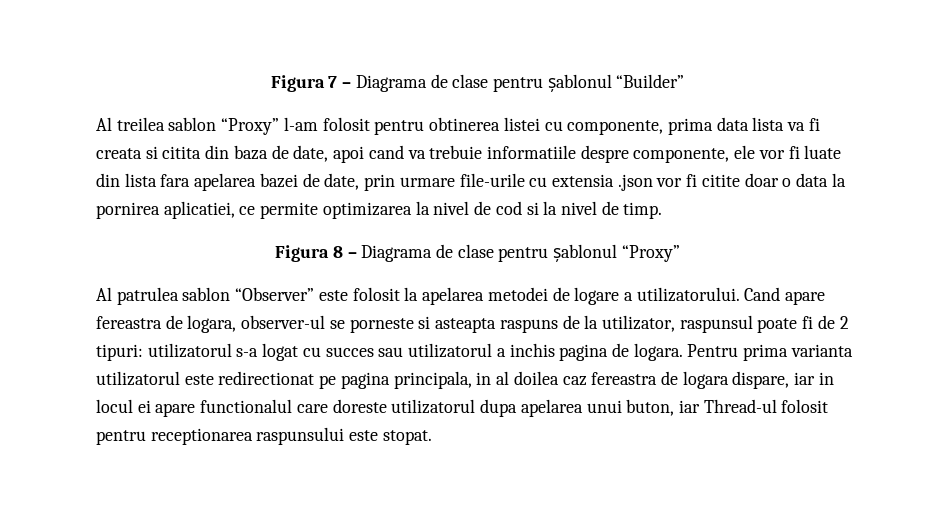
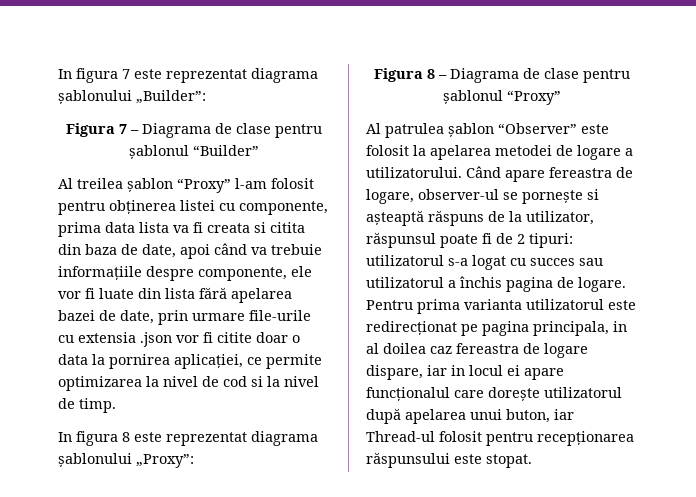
(270, 83) none -> [58,68,318,83] [58,90,206,104] In figura 7 este reprezentat diagrama șablonului „Builder”: //
[168,117,217,131] sablon -> [127,178,173,192] șablon
[429,117,501,131] obtinerea -> [109,200,176,214] obținerea
[368,145,404,159] cand -> [214,243,247,255] când
[486,145,576,159] informatiile -> [58,266,142,280] informațiile
[160,174,191,187] fara -> [199,287,227,299] fără
[163,201,235,219] aplicatiei, -> [174,354,243,369] aplicației,
(663, 210) none -> [58,431,318,446] [58,453,194,468] // In figura 8 este reprezentat diagrama șablonului „Proxy”:
[182,287,231,301] sablon -> [448,123,494,137] șablon
[744,287,781,301] Cand -> [466,166,501,178] Când
[187,315,237,333] logara, -> [366,189,414,204] logare,
[349,316,558,333] porneste si asteapta raspuns -> [522,189,599,204] [366,210,484,226] pornește si așteaptă răspuns
[679,315,753,333] raspunsul -> [366,232,436,248] răspunsul
[509,343,555,357] inchis -> [460,276,502,288] închis
[633,343,683,361] logara. -> [578,277,626,292] logare.
[218,371,315,385] redirectionat -> [366,321,457,335] redirecționat
[682,371,729,389] logara -> [544,343,588,358] logare
[200,399,518,417] functionalul care doreste utilizatorul dupa -> [366,387,622,401] [366,408,401,424] funcționalul care dorește utilizatorul după
[150,427,345,445] receptionarea raspunsului -> [537,431,634,446] [366,452,450,468] recepționarea răspunsului

